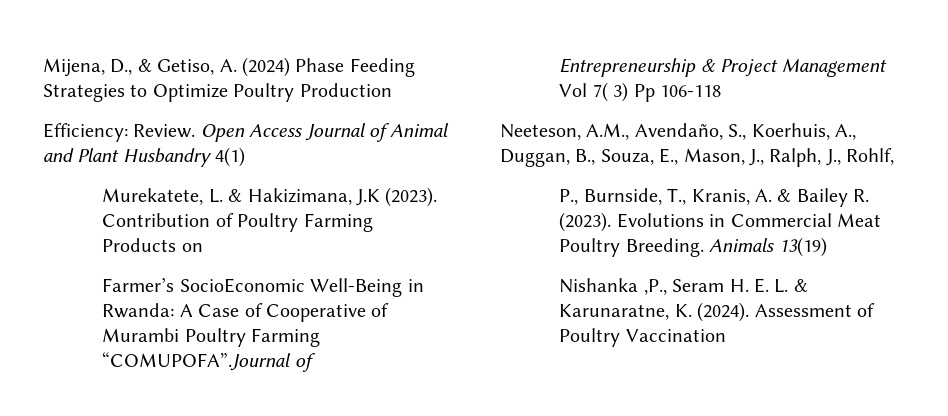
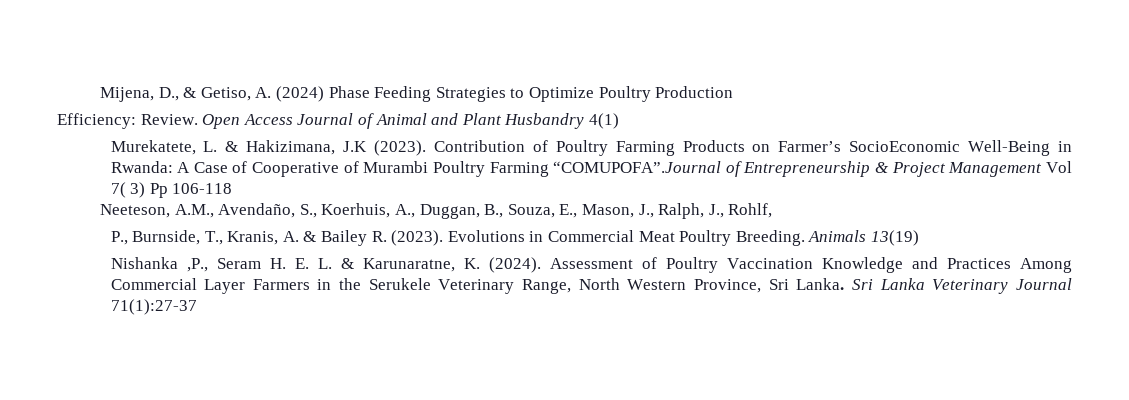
(203, 247) // -> (771, 148) none
(726, 335) none -> [821,257,1072,273] [110,278,1073,294] [110,299,197,315] Knowledge and Practices Among Commercial Layer Farmers in the Serukele Veterinary Range, North Western Province, Sri Lanka. Sri Lanka Veterinary Journal 71(1):27-37

